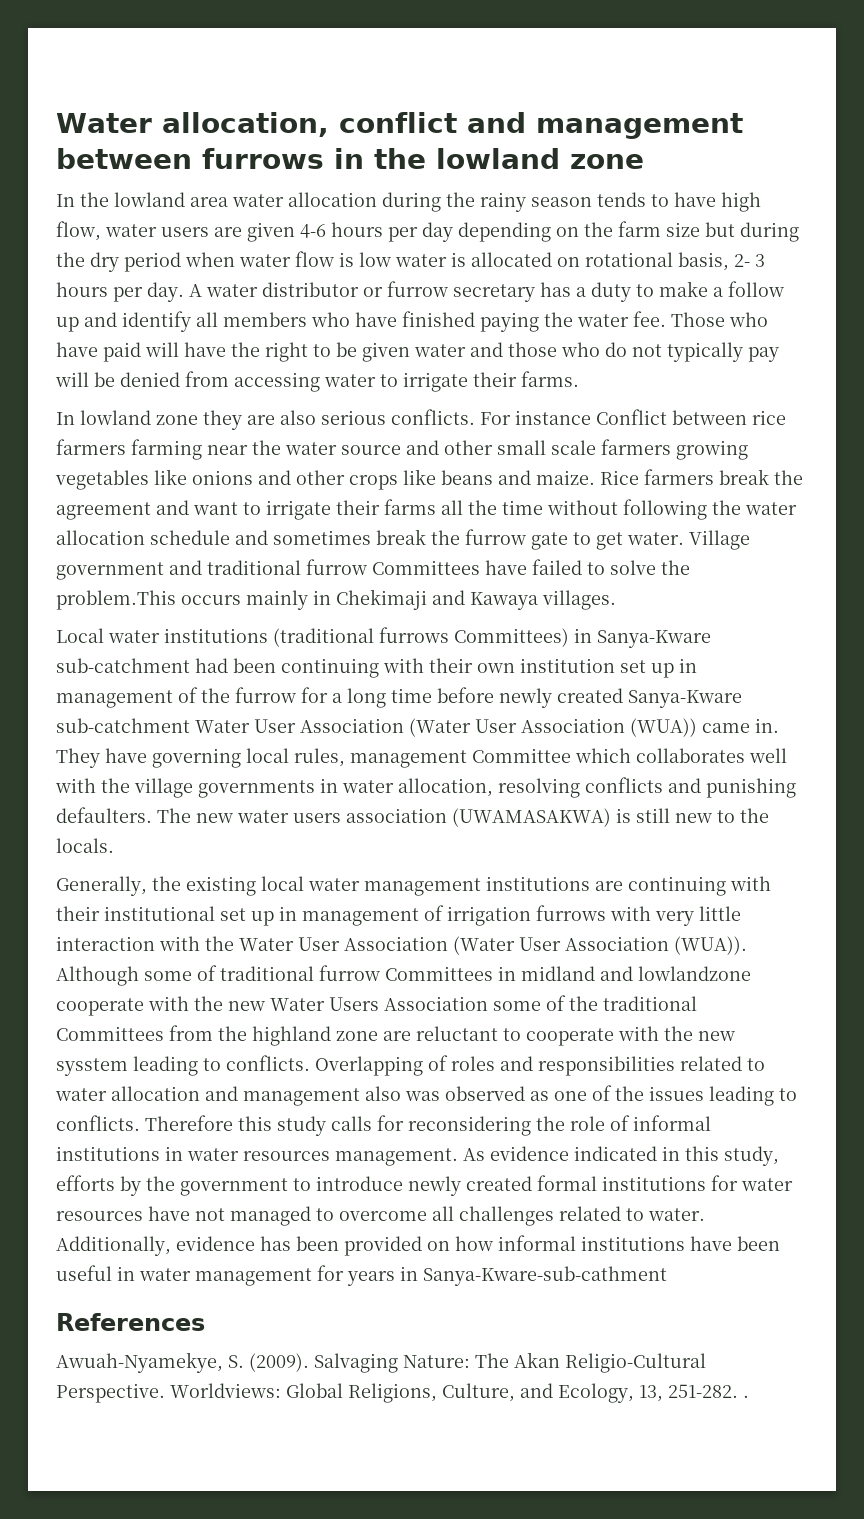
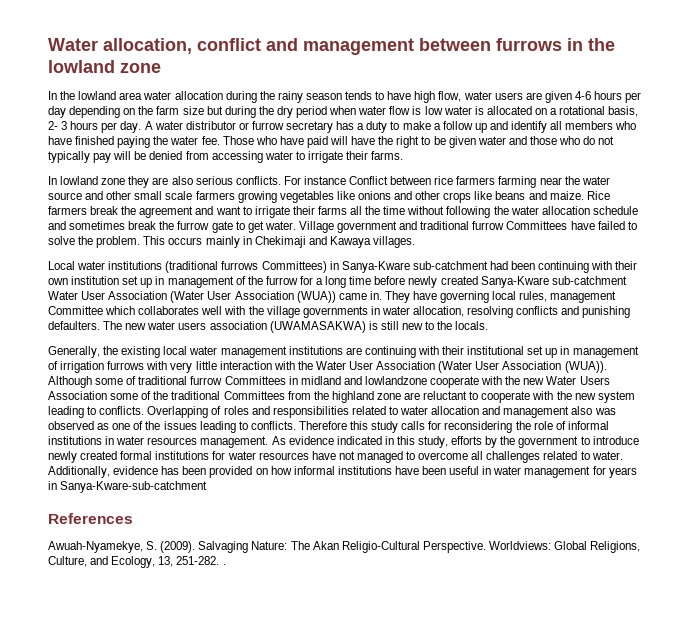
(580, 262) none -> [550,108,558,115] a
[56,590,176,610] problem.This -> [96,236,166,248] problem. This
[56,1058,128,1076] sysstem -> [597,391,635,403] system
[423,1266,667,1286] Sanya-Kware-sub-cathment -> [60,481,208,493] Sanya-Kware-sub-catchment

